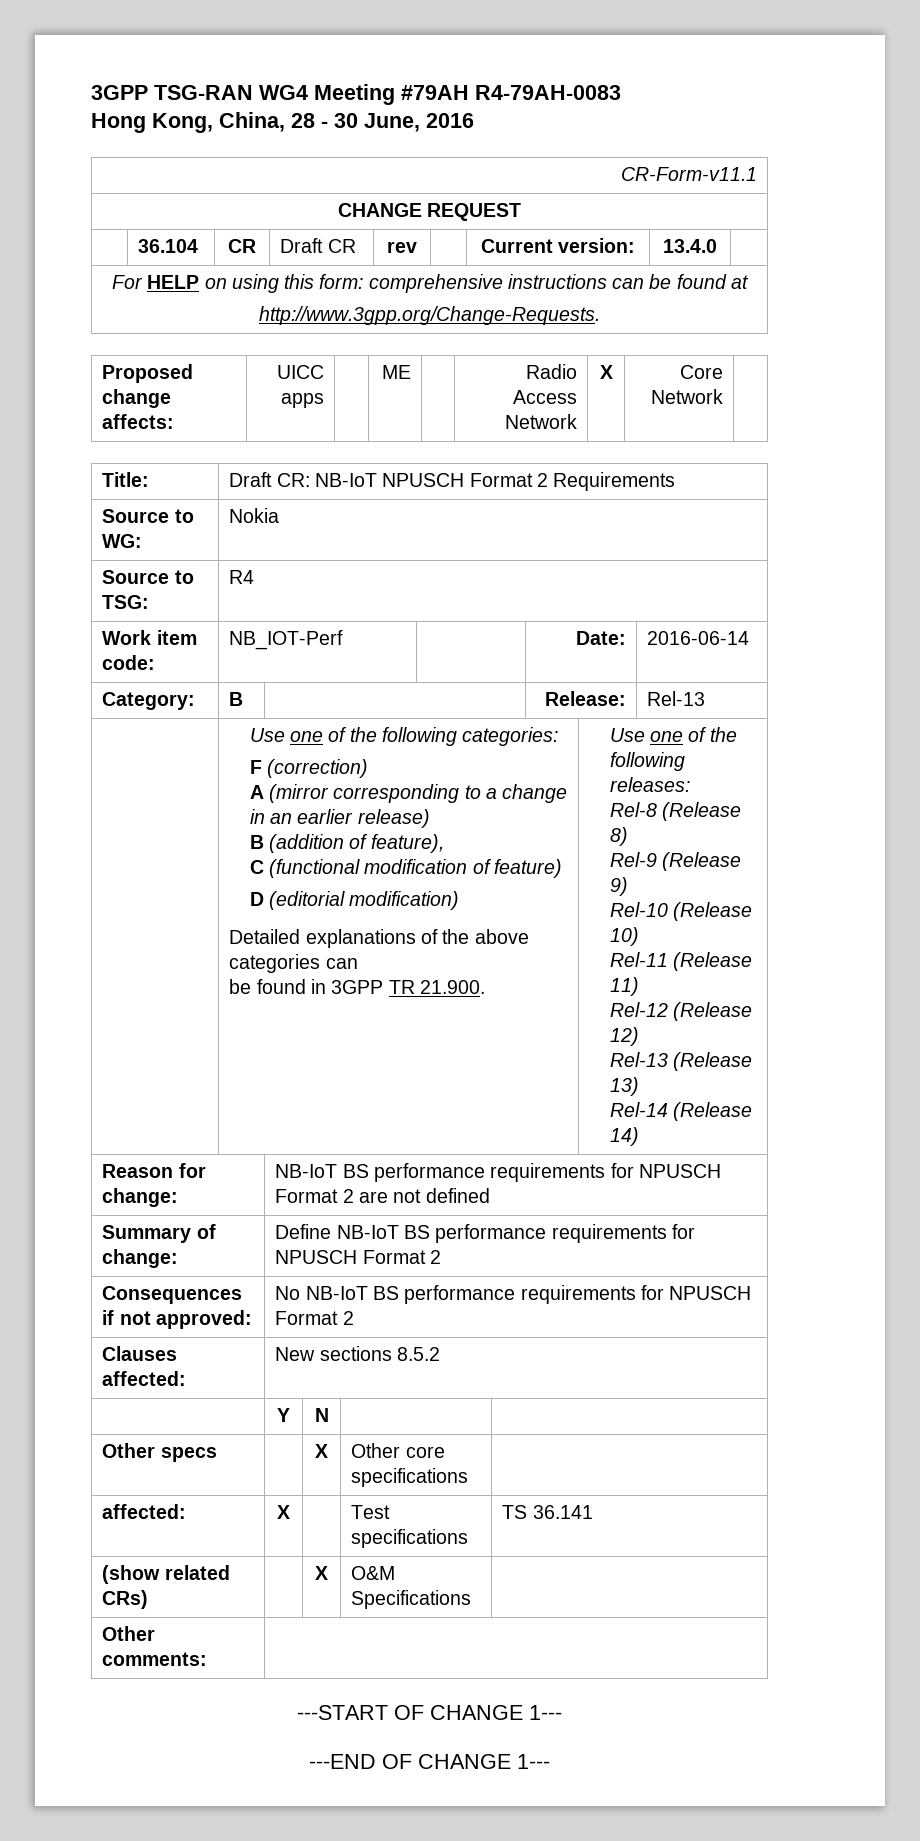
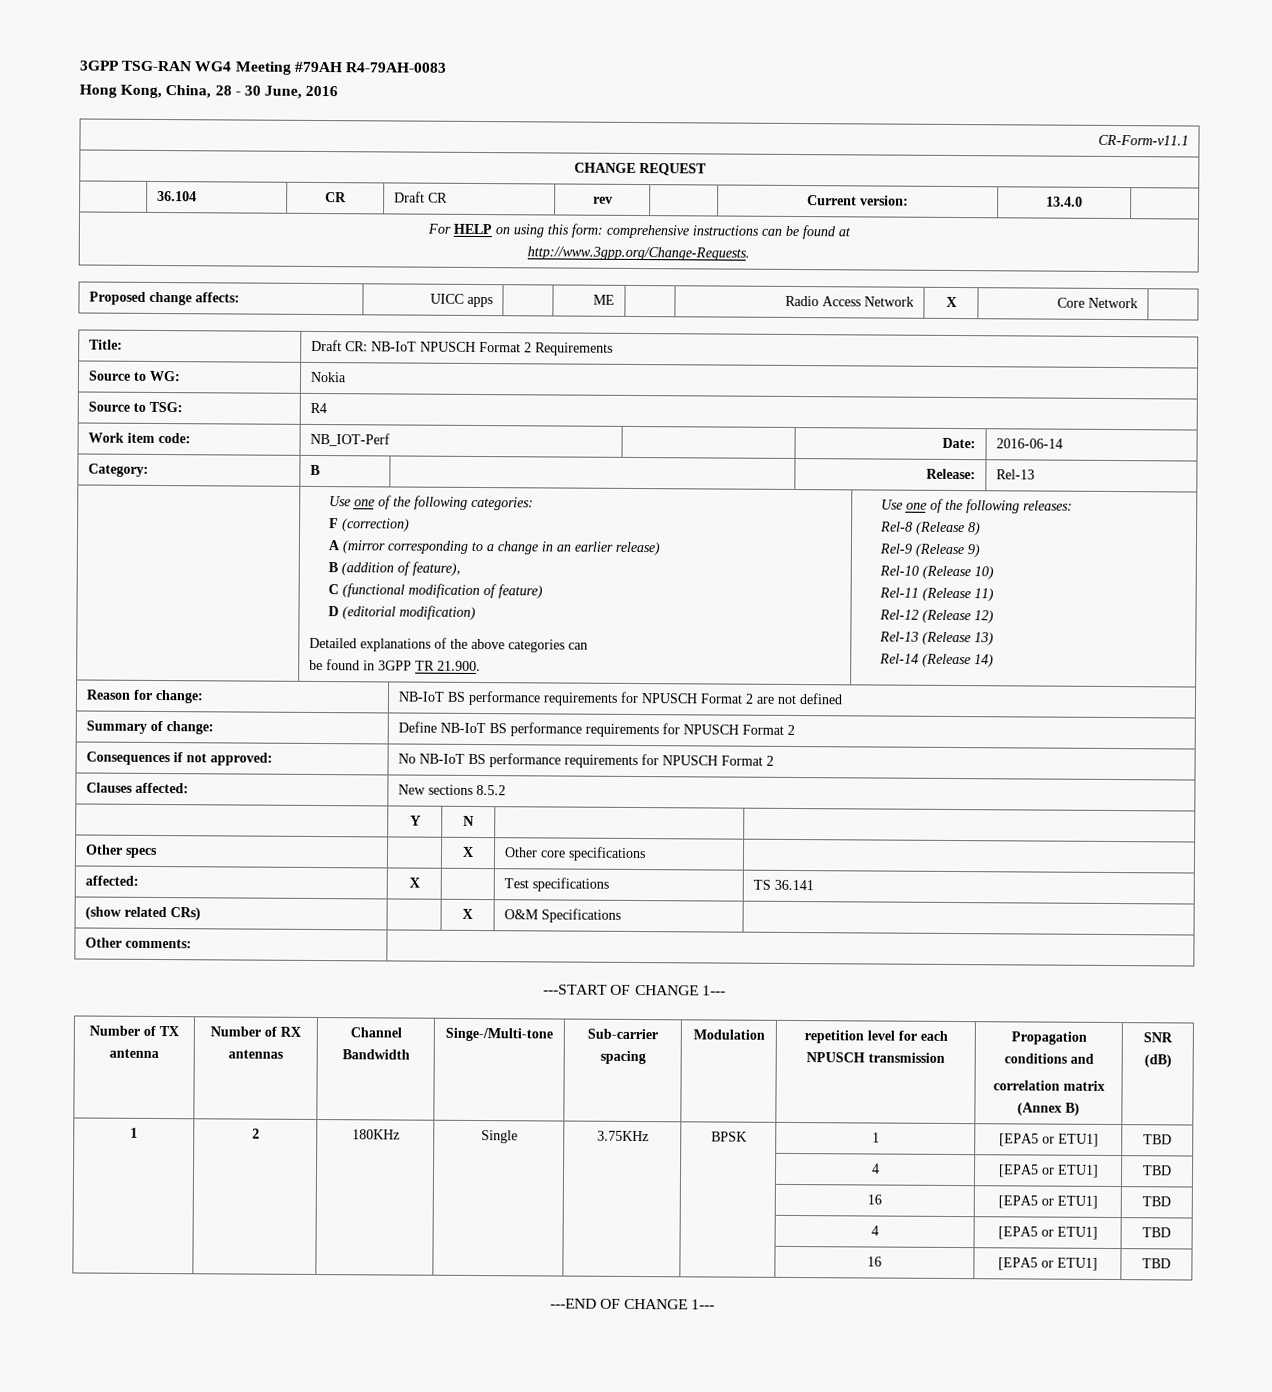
(562, 1712) none -> [89,1025,179,1037] [109,1048,159,1059] [210,1026,301,1037] [228,1049,284,1059] [349,1027,402,1038] [341,1049,410,1060] [445,1027,553,1042] [587,1028,658,1040] [599,1050,646,1065] [692,1029,765,1040] [803,1030,948,1044] [805,1052,945,1063] [1010,1031,1087,1045] [1003,1053,1094,1064] [992,1080,1105,1091] [1017,1102,1080,1116] [1143,1032,1173,1043] [1143,1054,1172,1068] [130,1127,138,1138] [251,1128,260,1139] [351,1129,400,1140] [480,1130,518,1144] [596,1130,649,1142] [710,1131,747,1142] [871,1132,880,1143] [998,1133,1099,1147] [1143,1134,1172,1145] [871,1163,880,1174] [997,1164,1099,1178] [1142,1165,1172,1176] [866,1194,882,1205] [997,1195,1098,1209] [1142,1196,1171,1207] [870,1225,879,1236] [997,1226,1098,1240] [1142,1227,1171,1238] [866,1256,882,1267] [997,1257,1098,1271] [1142,1258,1171,1269] // Number of TX antenna | Number of RX antennas | Channel Bandwidth | Singe-/Multi-tone | Sub-carrier spacing | Modulation | repetition level for each NPUSCH transmission | Propagation conditions and // correlation matrix (Annex B) | SNR (dB) // 1 | 2 | 180KHz | Single | 3.75KHz | BPSK | 1 | [EPA5 or ETU1] | TBD // | | | | | | 4 | [EPA5 or ETU1] | TBD // | | | | | | 16 | [EPA5 or ETU1] | TBD // | | | | | | 4 | [EPA5 or ETU1] | TBD // | | | | | | 16 | [EPA5 or ETU1] | TBD

